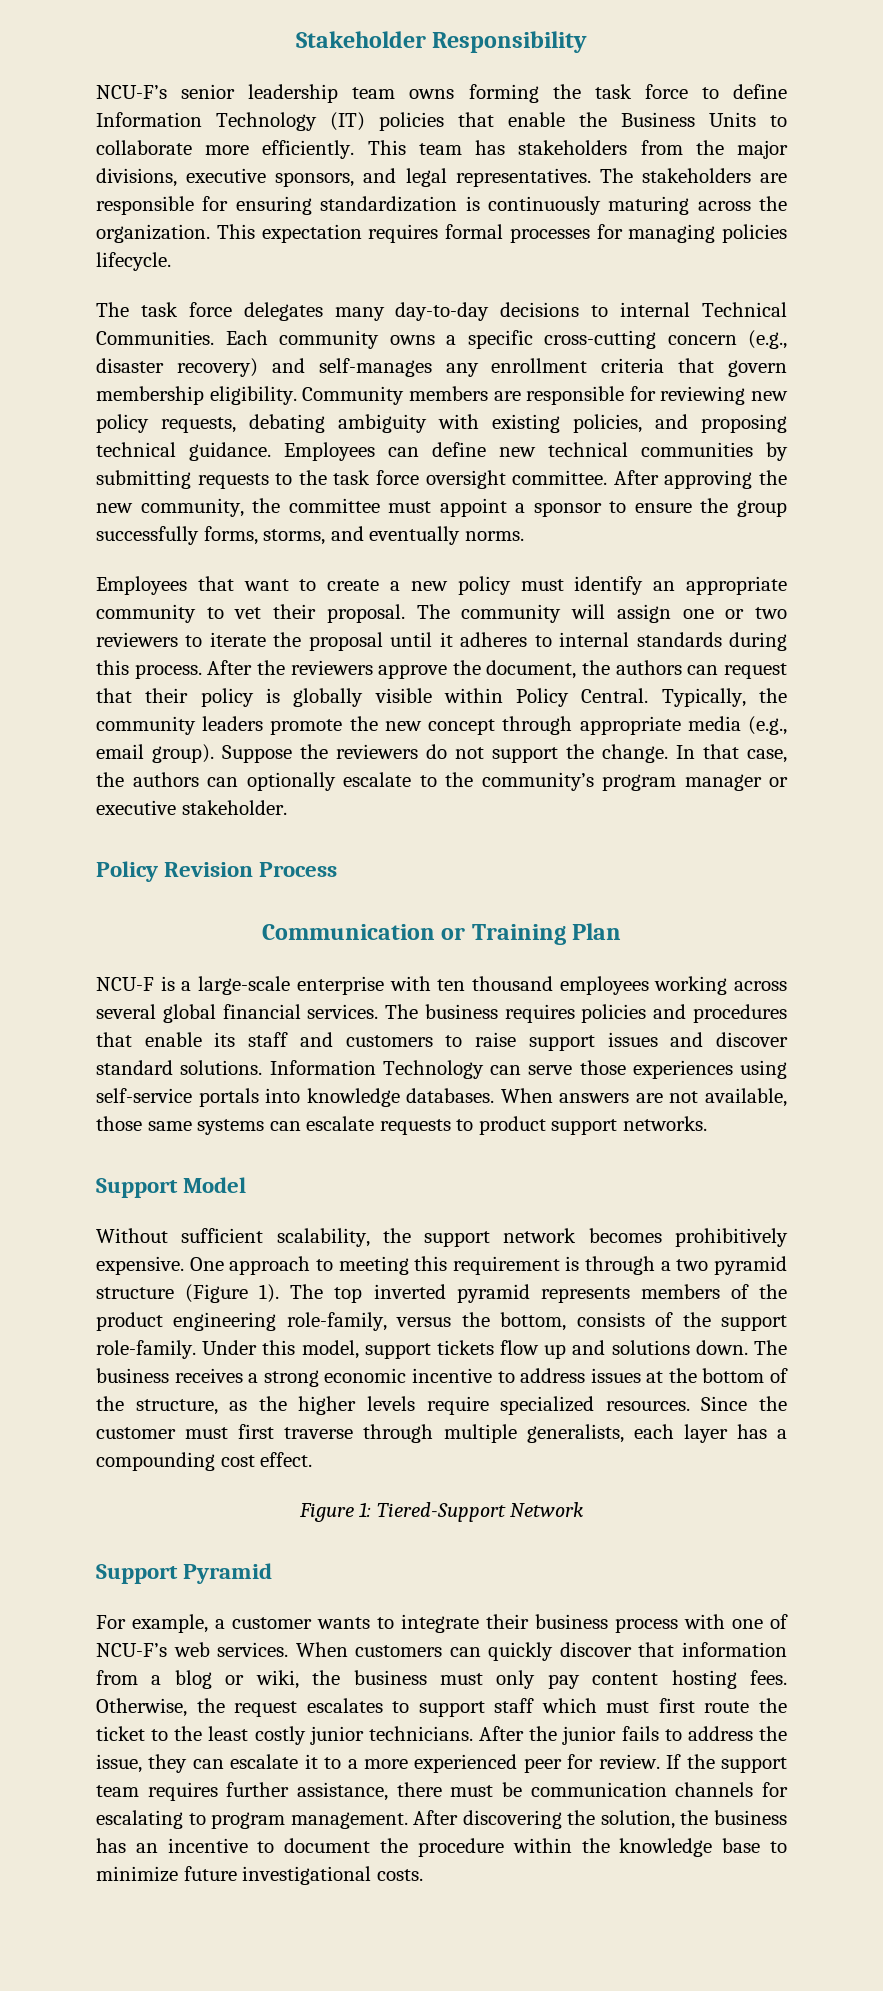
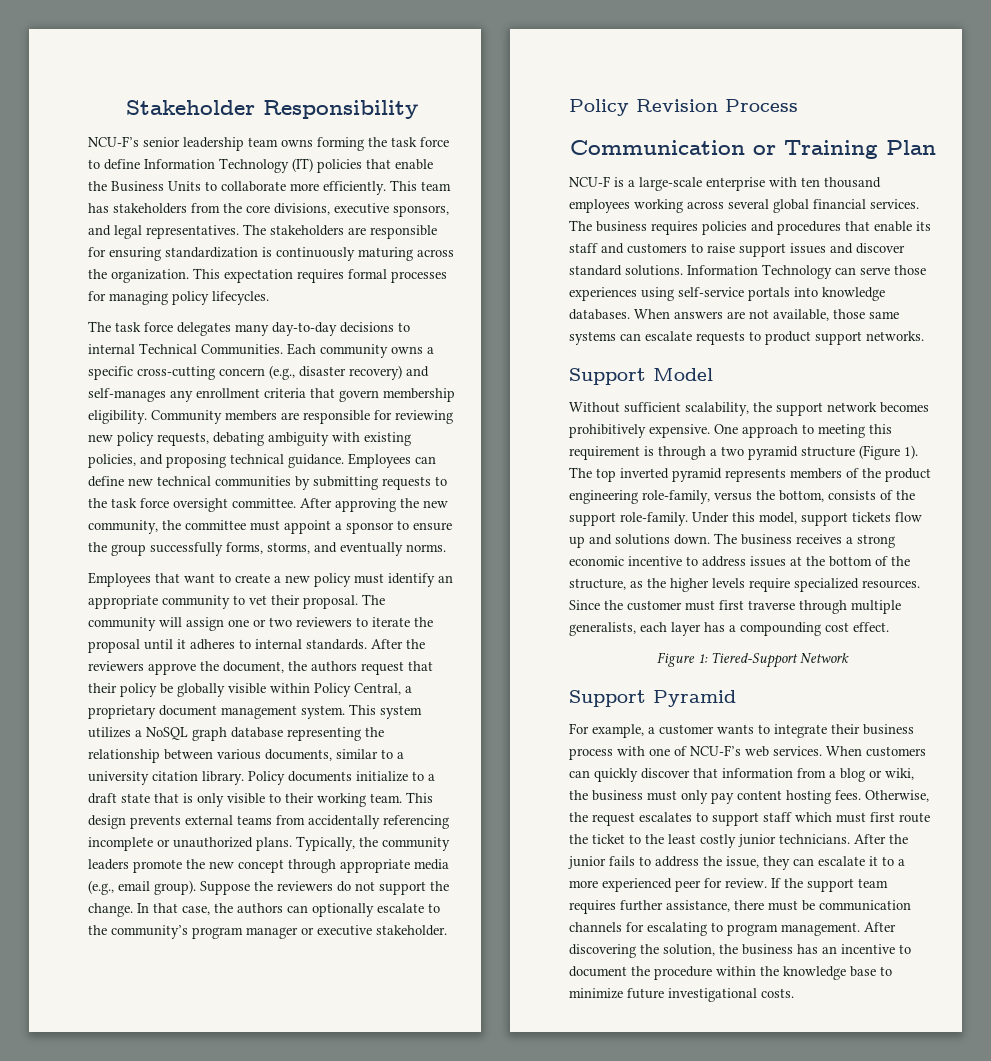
[737,140,788,159] major -> [246,205,270,213] core
[722,224,787,243] [96,252,171,271] policies lifecycle. -> [172,291,269,305] policy lifecycles.
[636,632,787,651] [96,660,202,679] standards during this process. -> [306,639,367,650] standards.
[687,665,719,675] can -> (357, 666) none
[265,688,280,703] is -> [160,683,173,694] be
[581,688,649,703] Central. -> [354,683,412,695] [88,704,422,719] [88,727,384,741] [88,749,404,763] [88,771,435,785] [88,792,433,807] [88,815,449,829] [88,837,292,851] Central, a proprietary document management system. This system utilizes a NoSQL graph database representing the relationship between various documents, similar to a university citation library. Policy documents initialize to a draft state that is only visible to their working team. This design prevents external teams from accidentally referencing incomplete or unauthorized plans.

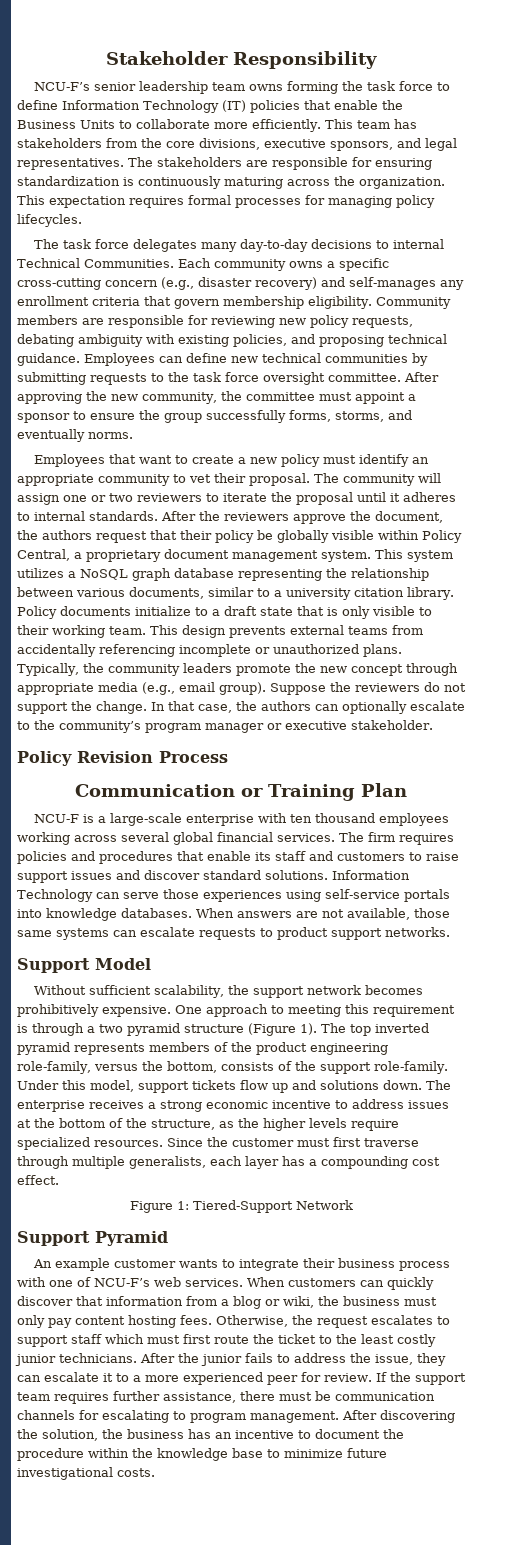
[596,221,647,232] business -> [368,832,395,842] firm
[741,534,792,545] business -> [17,1100,85,1112] enterprise
[569,723,655,738] For example, a -> [33,1258,111,1271] An example

